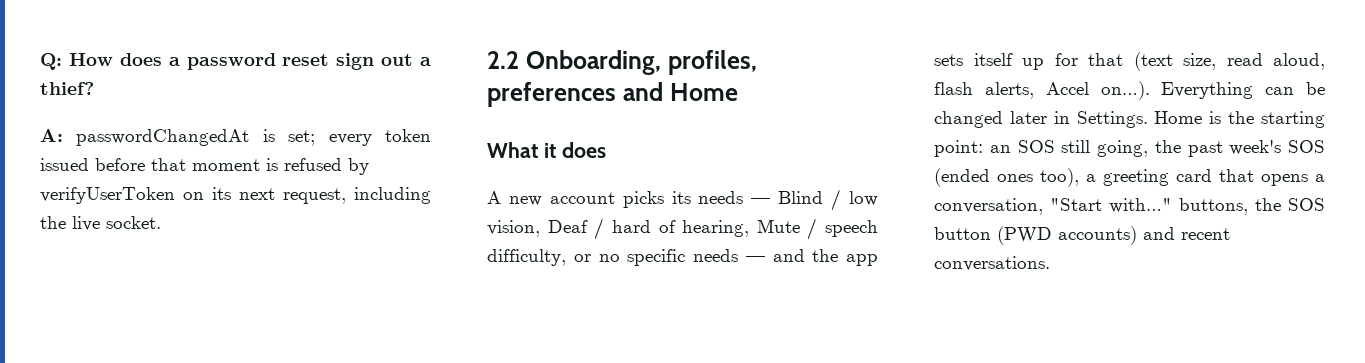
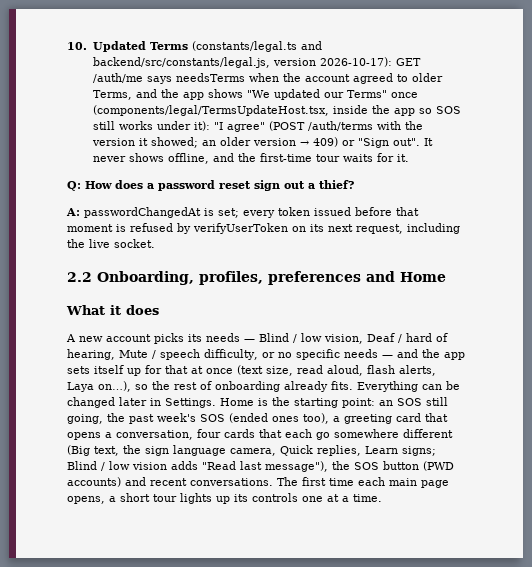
(40, 61) none -> [67,41,323,52] [92,57,421,68] [92,73,443,84] [92,89,418,100] [92,105,461,116] [92,121,423,132] [91,137,433,148] [92,153,409,164] 10. Updated Terms (constants/legal.ts and backend/src/constants/legal.js, version 2026-10-17): GET /auth/me says needsTerms when the account agreed to older Terms, and the app shows "We updated our Terms" once (components/legal/TermsUpdateHost.tsx, inside the app so SOS still works under it): "I agree" (POST /auth/terms with the version it showed; an older version → 409) or "Sign out". It never shows offline, and the first-time tour waits for it. //
(1123, 59) none -> [191,366,233,374] at once
[1045,81,1150,100] Accel on…). -> [67,381,353,392] Laya on…), so the rest of onboarding already fits.
[1050,198,1248,215] "Start with…" buttons, -> [197,429,453,440] [67,445,436,456] [67,461,328,472] four cards that each go somewhere different (Big text, the sign language camera, Quick replies, Learn signs; Blind / low vision adds "Read last message"),
(1050, 263) none -> [277,477,449,488] [67,493,382,504] The first time each main page opens, a short tour lights up its controls one at a time.

